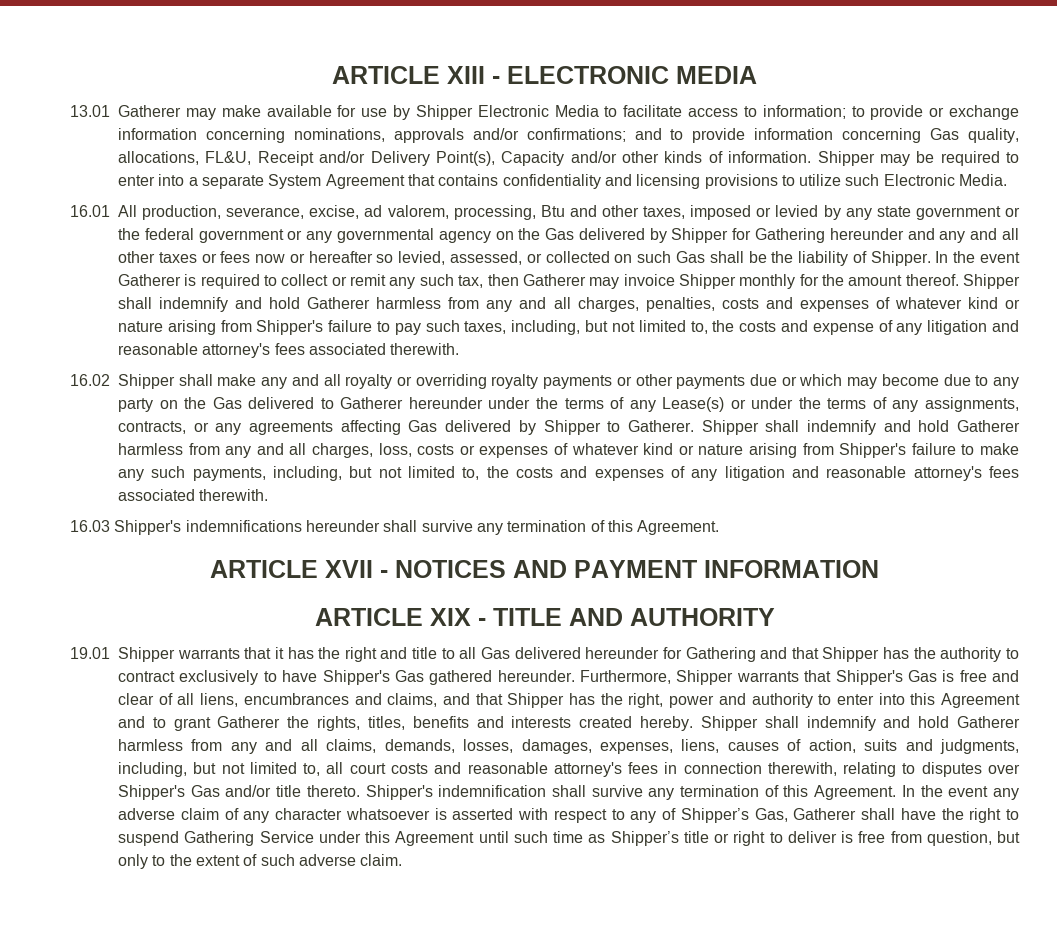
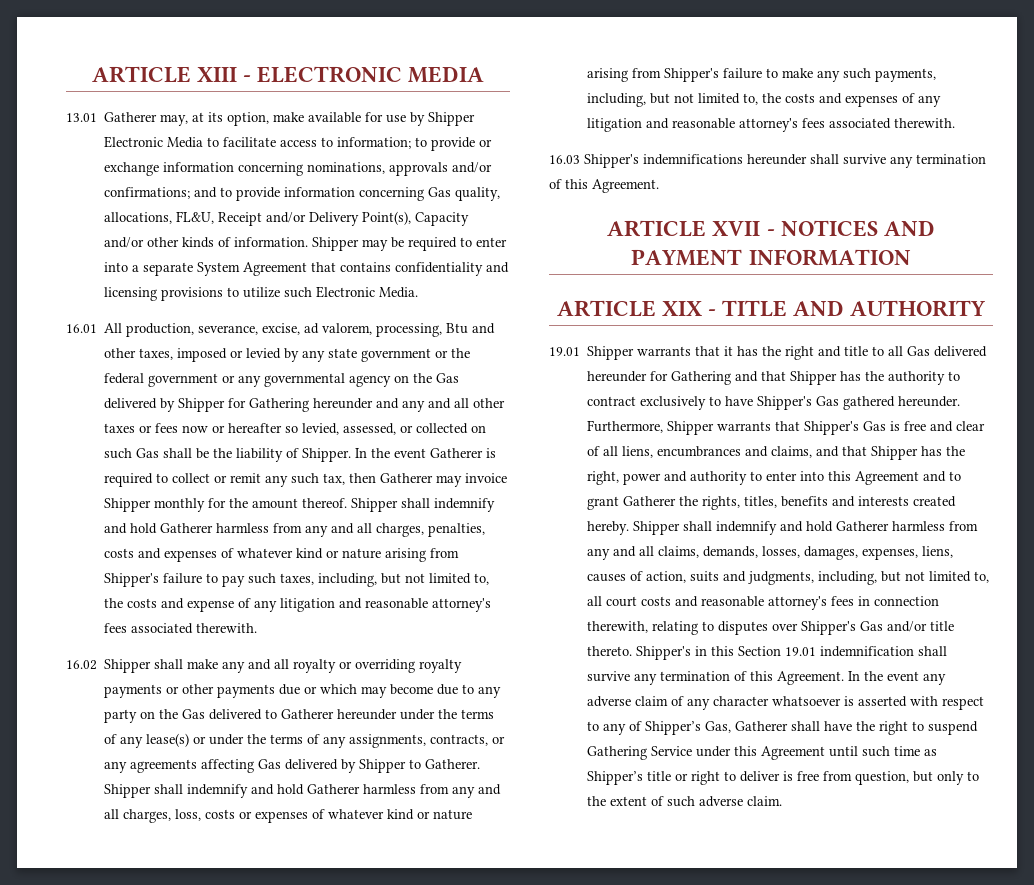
[185,108,216,120] may -> [160,112,270,126] may, at its option,
[662,397,725,412] Lease(s) -> [146,733,190,747] lease(s)
(433, 792) none -> [695,646,817,656] in this Section 19.01

